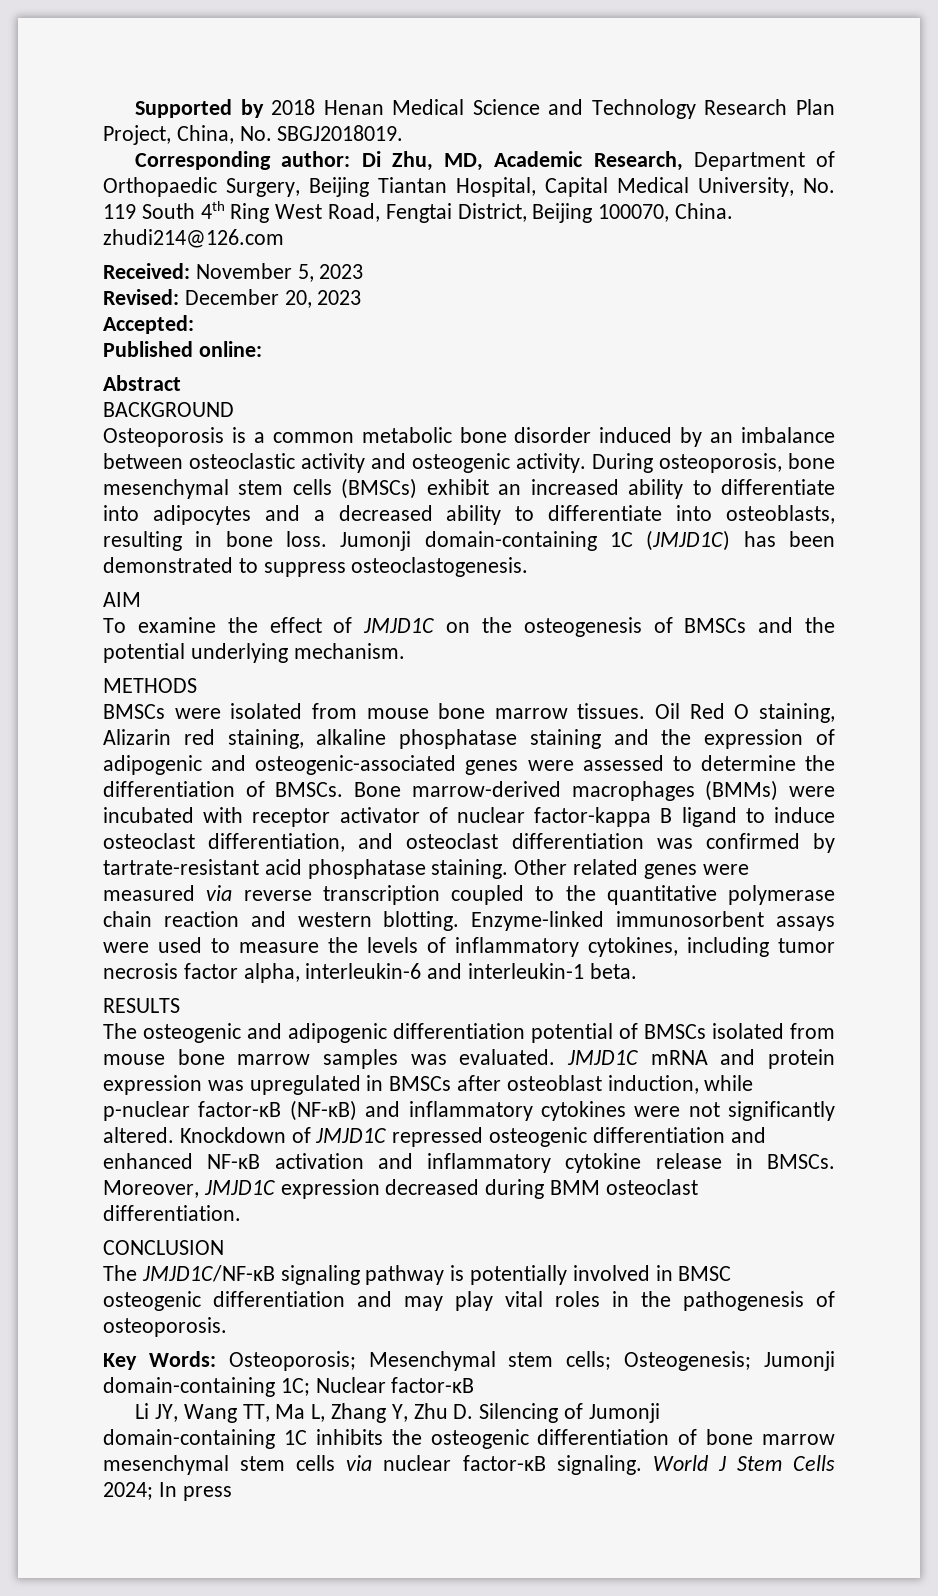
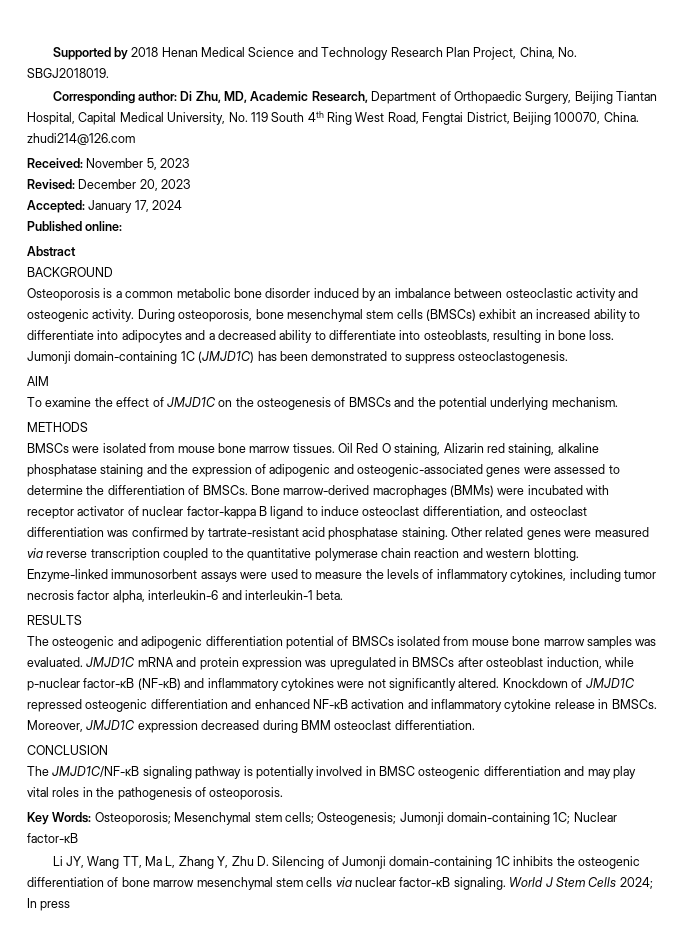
(194, 324) none -> [88,200,183,213] January 17, 2024

